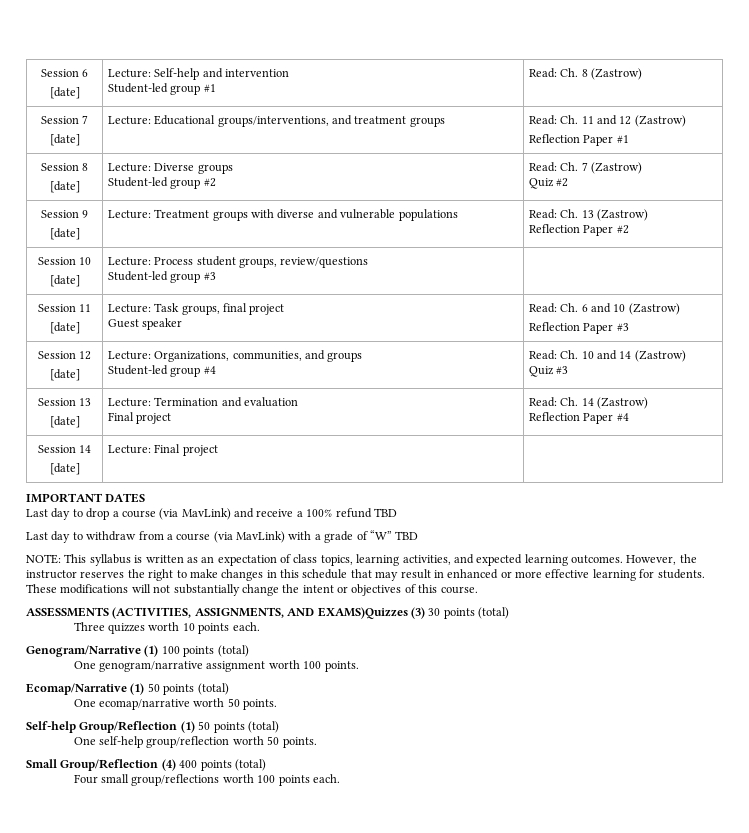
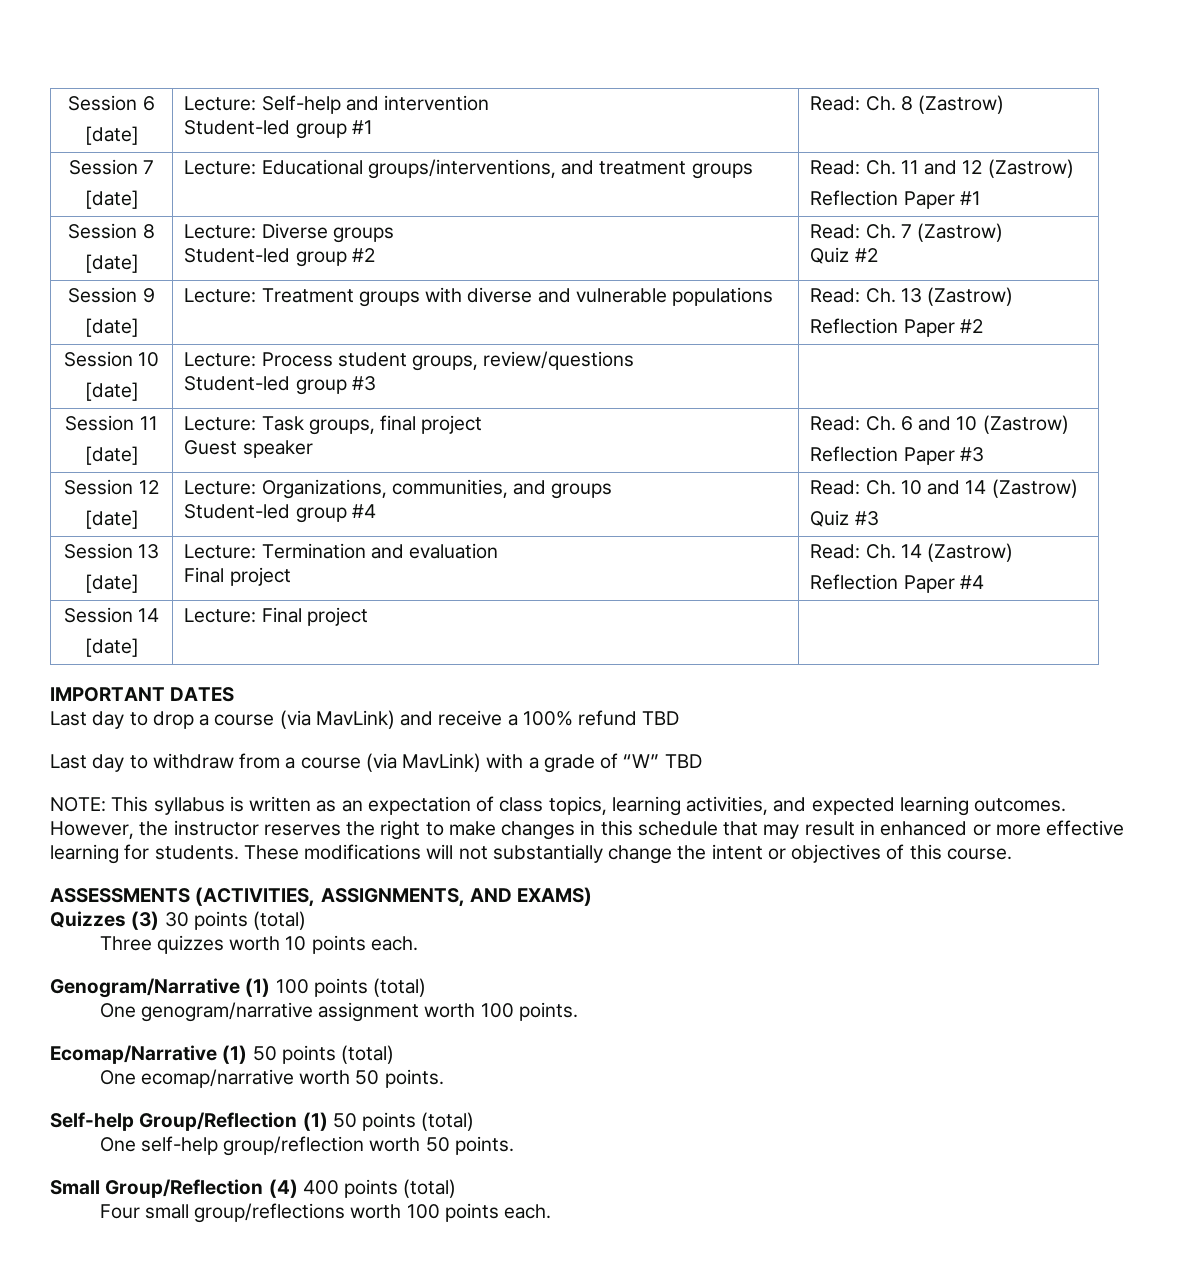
[317,607,408,619] EXAMS)Quizzes -> [517,887,593,906] [50,911,126,928] EXAMS) // Quizzes

